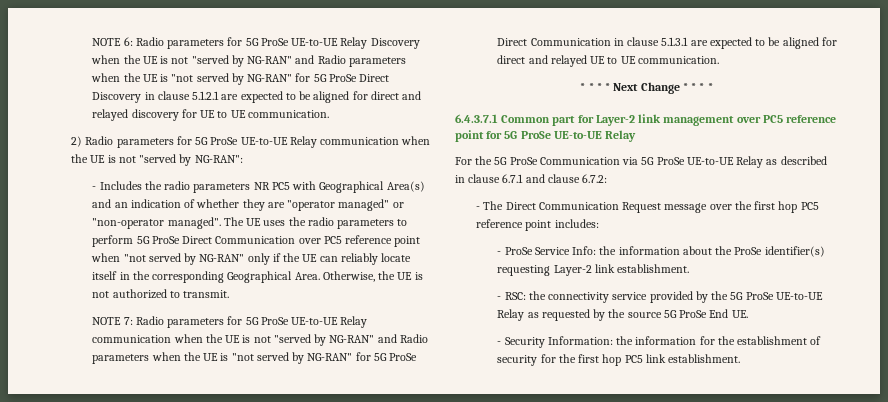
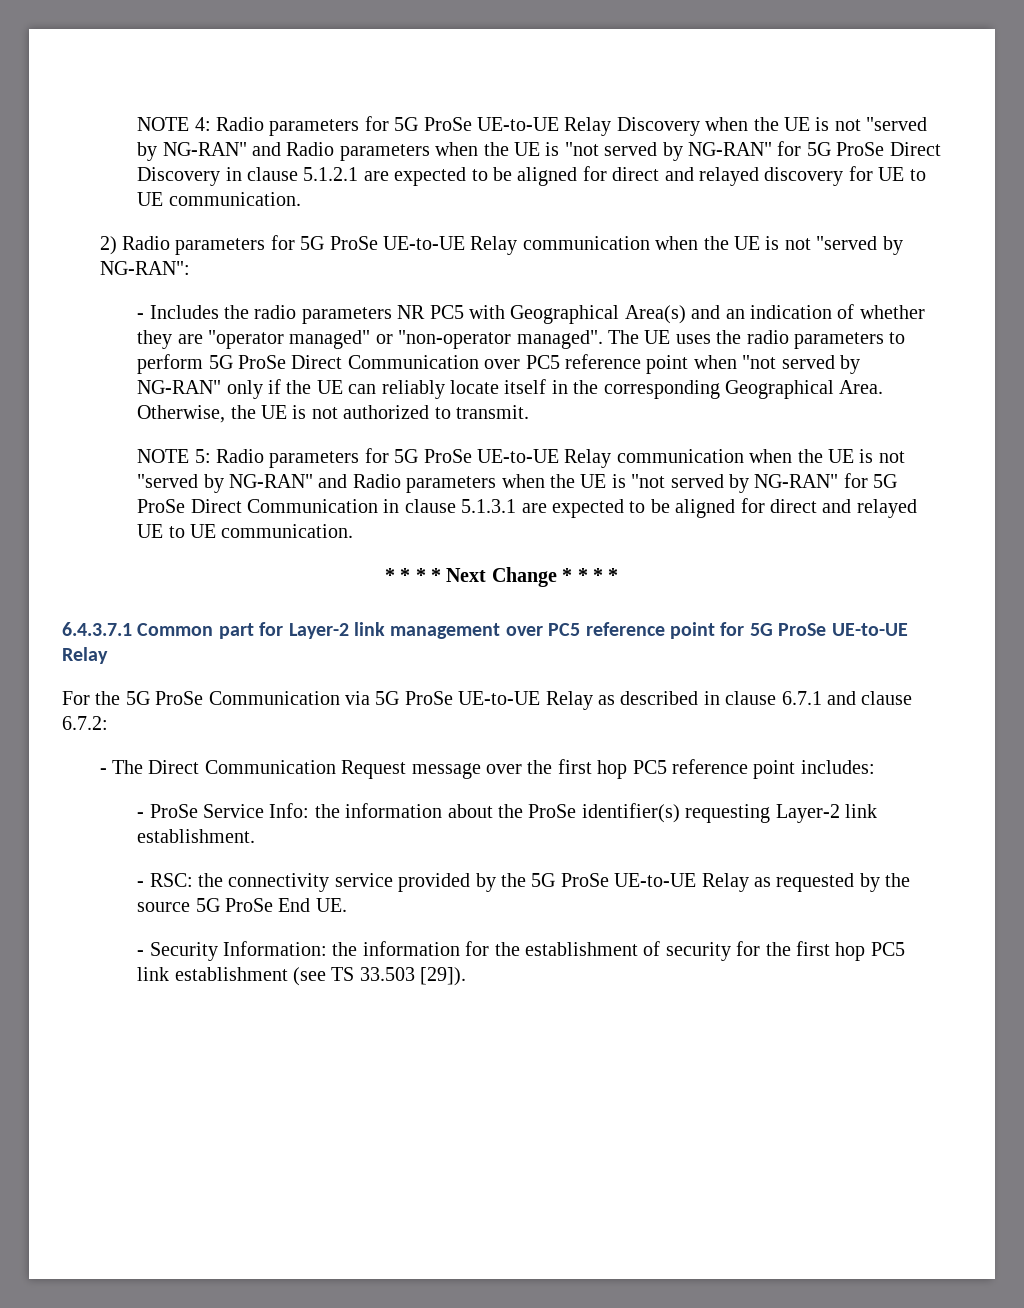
[92,37,133,46] NOTE 6: -> [137,117,211,131] NOTE 4:
[123,317,133,325] 7: -> [194,449,211,463] 5:
[668,354,741,363] establishment. -> [174,967,467,986] establishment (see TS 33.503 [29]).

